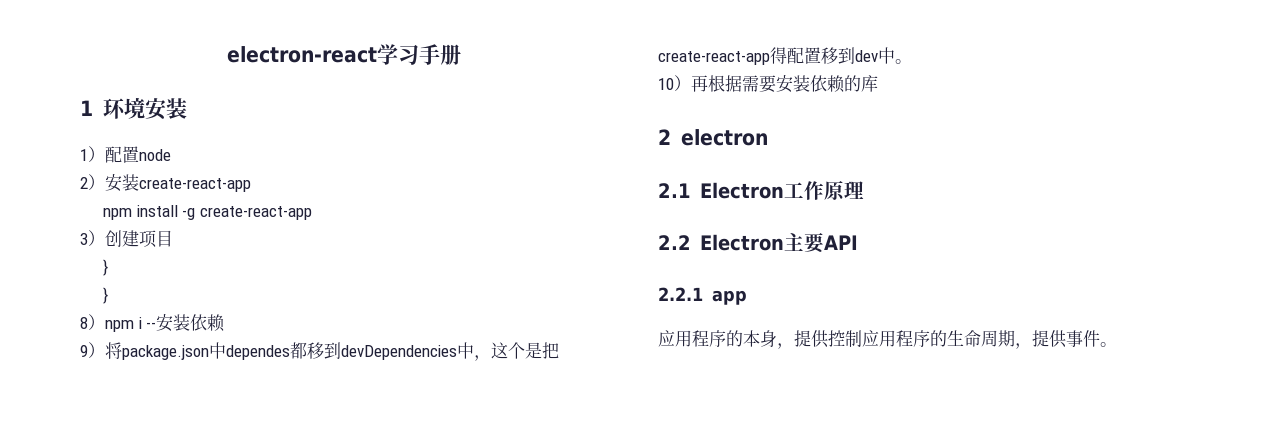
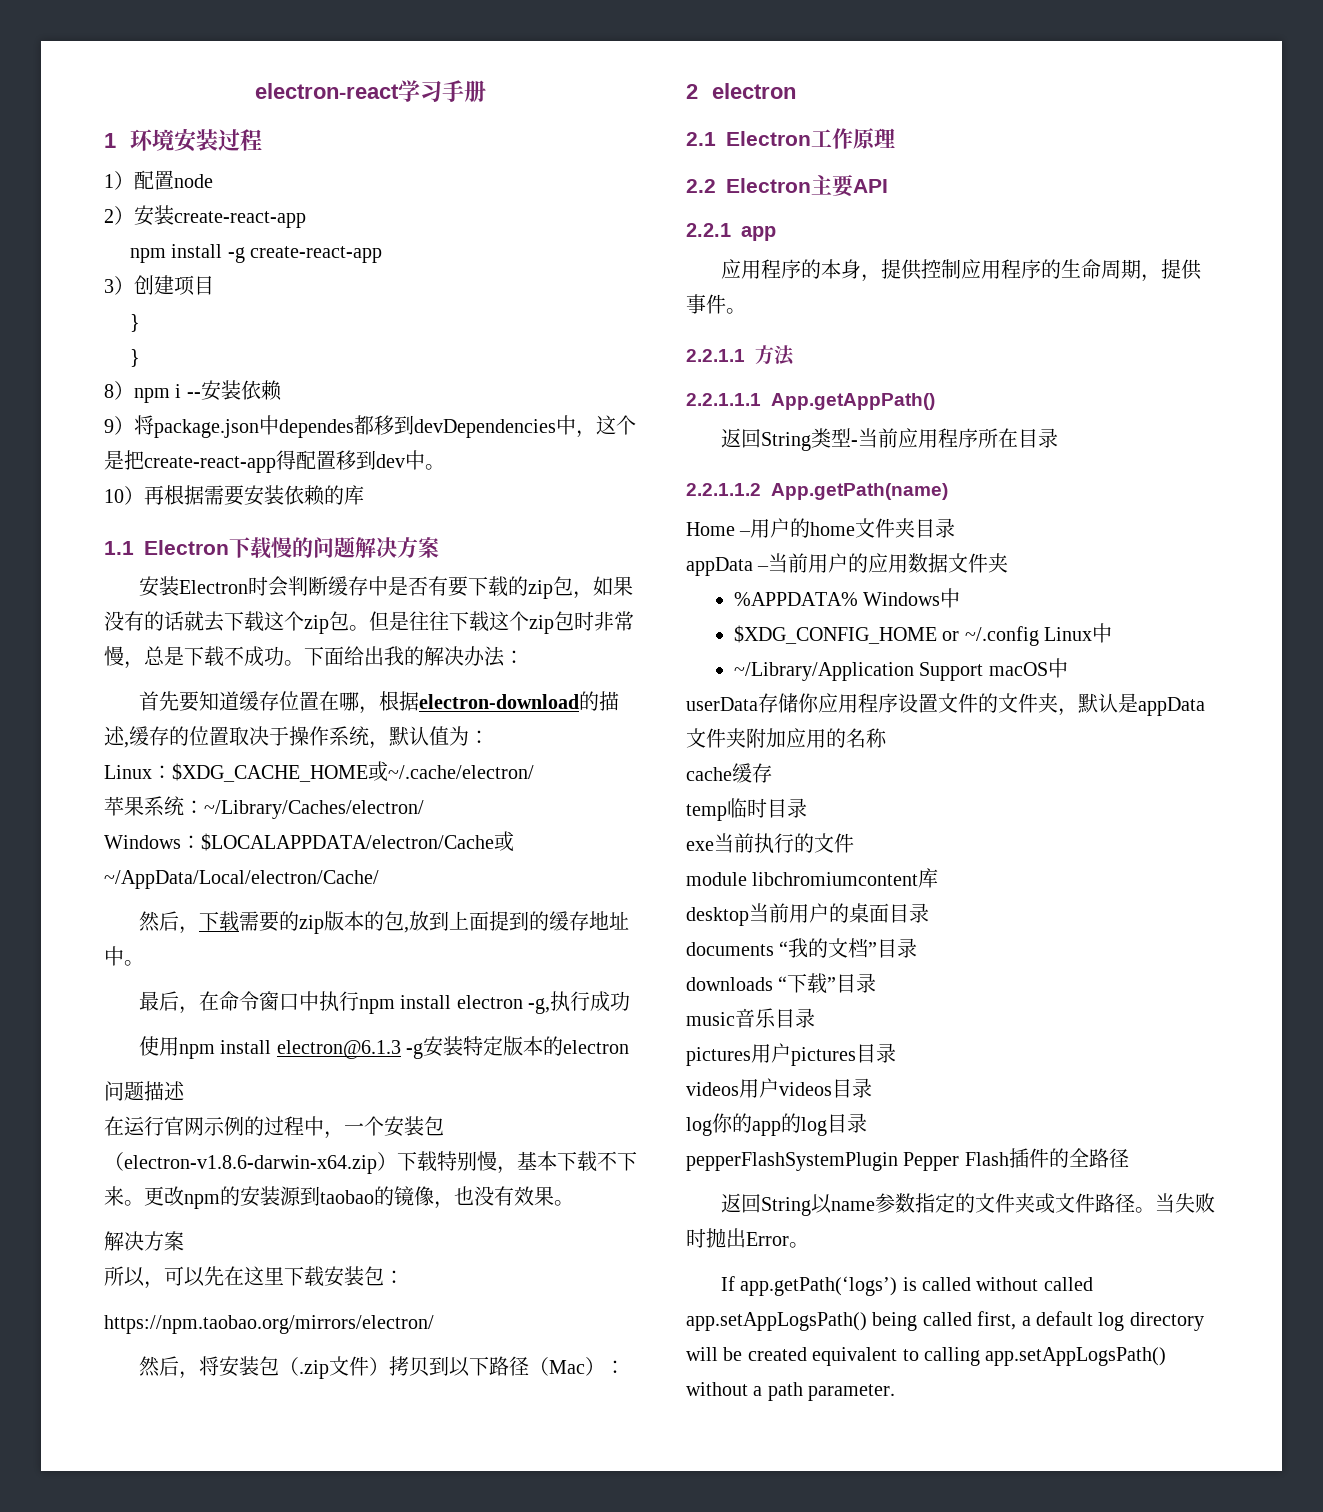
(188, 108) none -> [217,129,262,151] 过程
(878, 83) none -> [104,536,439,559] [138,576,633,599] [104,611,634,634] [104,646,524,669] [138,691,619,714] [104,726,489,749] [104,761,534,782] [104,796,424,819] [104,831,514,852] [104,870,379,889] [138,911,629,934] [104,946,144,966] [138,991,631,1014] [138,1036,630,1059] [104,1081,185,1101] [104,1116,444,1139] [104,1151,637,1174] [104,1186,574,1209] [104,1231,184,1251] [104,1266,404,1289] [104,1315,434,1334] [138,1356,625,1379] // 1.1 Electron下载慢的问题解决方案 // 安装Electron时会判断缓存中是否有要下载的zip包，如果没有的话就去下载这个zip包。但是往往下载这个zip包时非常慢，总是下载不成功。下面给出我的解决办法： // 首先要知道缓存位置在哪，根据electron-download的描述,缓存的位置取决于操作系统，默认值为： // Linux：$XDG_CACHE_HOME或~/.cache/electron/ // 苹果系统：~/Library/Caches/electron/ // Windows：$LOCALAPPDATA/electron/Cache或~/AppData/Local/electron/Cache/ // 然后，下载需要的zip版本的包,放到上面提到的缓存地址中。 // 最后，在命令窗口中执行npm install electron -g,执行成功 // 使用npm install electron@6.1.3 -g安装特定版本的electron // 问题描述 // 在运行官网示例的过程中，一个安装包（electron-v1.8.6-darwin-x64.zip）下载特别慢，基本下载不下来。更改npm的安装源到taobao的镜像，也没有效果。 // 解决方案 // 所以，可以先在这里下载安装包： // https://npm.taobao.org/mirrors/electron/ // 然后，将安装包（.zip文件）拷贝到以下路径（Mac）：
(1117, 344) none -> [686,345,795,366] [686,393,935,410] [720,428,1058,451] [686,483,948,500] [686,518,956,538] [686,553,1009,576] [733,588,961,608] [733,623,1113,646] [733,658,1068,681] [686,693,1205,716] [686,728,887,748] [686,763,772,783] [686,798,807,821] [686,833,854,854] [686,868,939,888] [686,903,929,926] [686,938,918,958] [686,973,877,994] [686,1008,815,1028] [686,1043,896,1066] [686,1078,872,1098] [686,1113,867,1136] [686,1148,1129,1171] [720,1193,1215,1216] [686,1228,809,1248] [720,1276,1093,1296] [686,1311,1204,1331] [686,1347,1167,1366] [686,1382,896,1401] // 2.2.1.1方法 // 2.2.1.1.1 App.getAppPath() // 返回String类型-当前应用程序所在目录 // 2.2.1.1.2 App.getPath(name) // Home –用户的home文件夹目录 // appData –当前用户的应用数据文件夹 // %APPDATA% Windows中 // $XDG_CONFIG_HOME or ~/.config Linux中 // ~/Library/Application Support macOS中 // userData存储你应用程序设置文件的文件夹，默认是appData文件夹附加应用的名称 // cache缓存 // temp临时目录 // exe当前执行的文件 // module libchromiumcontent库 // desktop当前用户的桌面目录 // documents “我的文档”目录 // downloads “下载”目录 // music音乐目录 // pictures用户pictures目录 // videos用户videos目录 // log你的app的log目录 // pepperFlashSystemPlugin Pepper Flash插件的全路径 // 返回String以name参数指定的文件夹或文件路径。当失败时抛出Error。 // If app.getPath(‘logs’) is called without called app.setAppLogsPath() being called first, a default log directory will be created equivalent to calling app.setAppLogsPath() without a path parameter.

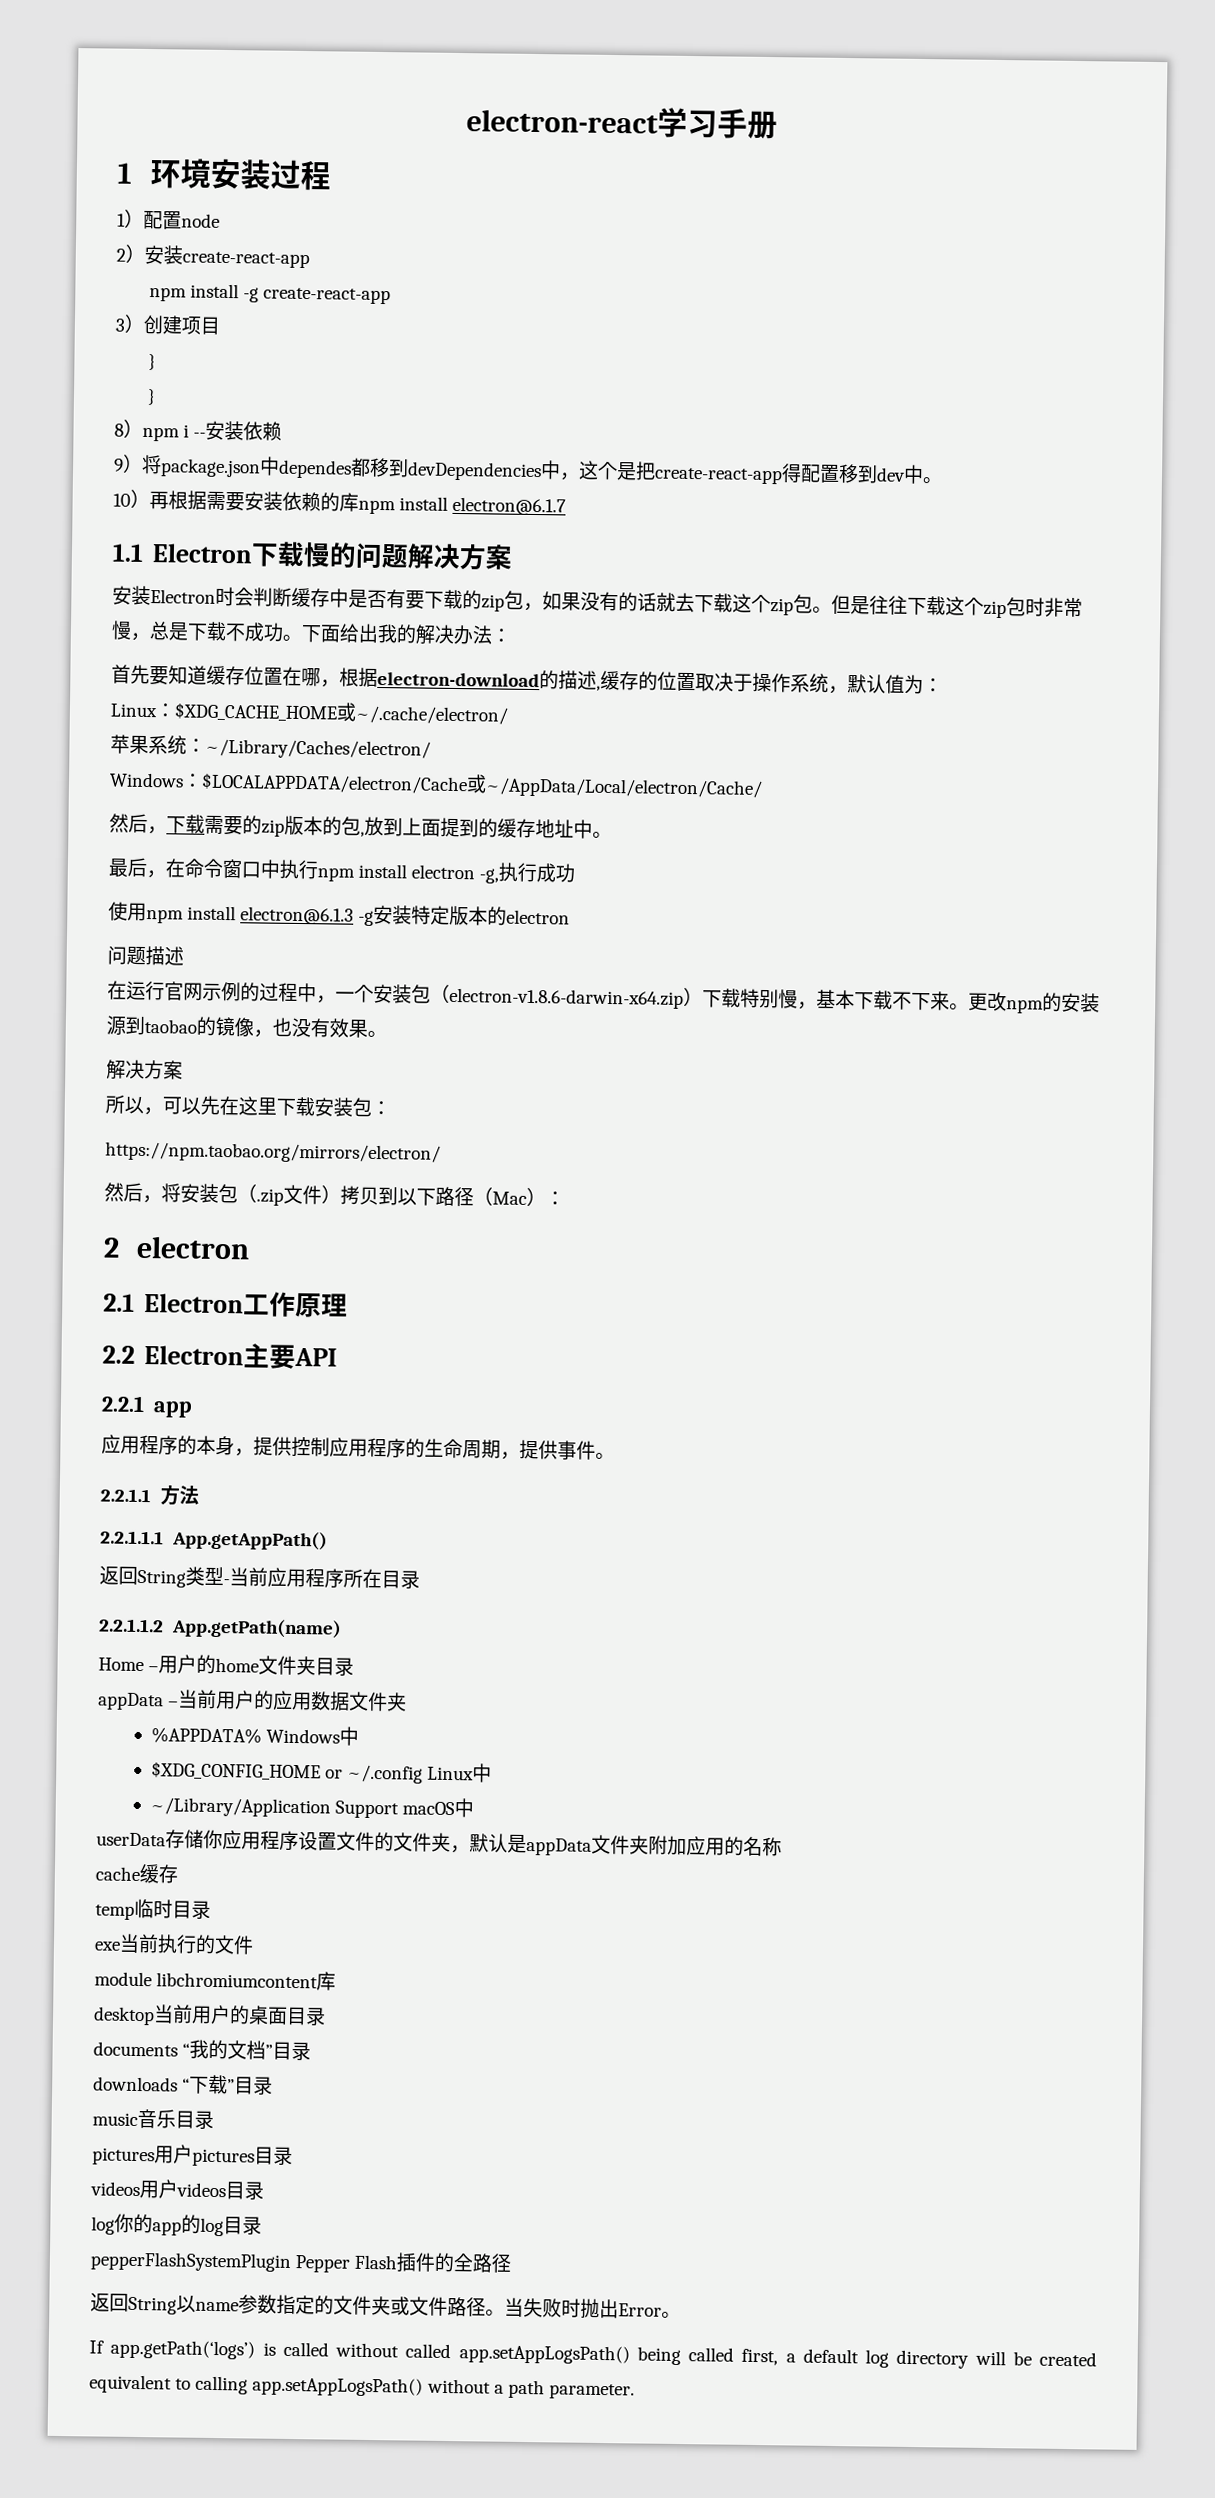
(364, 495) none -> [358,496,567,516] npm install electron@6.1.7

